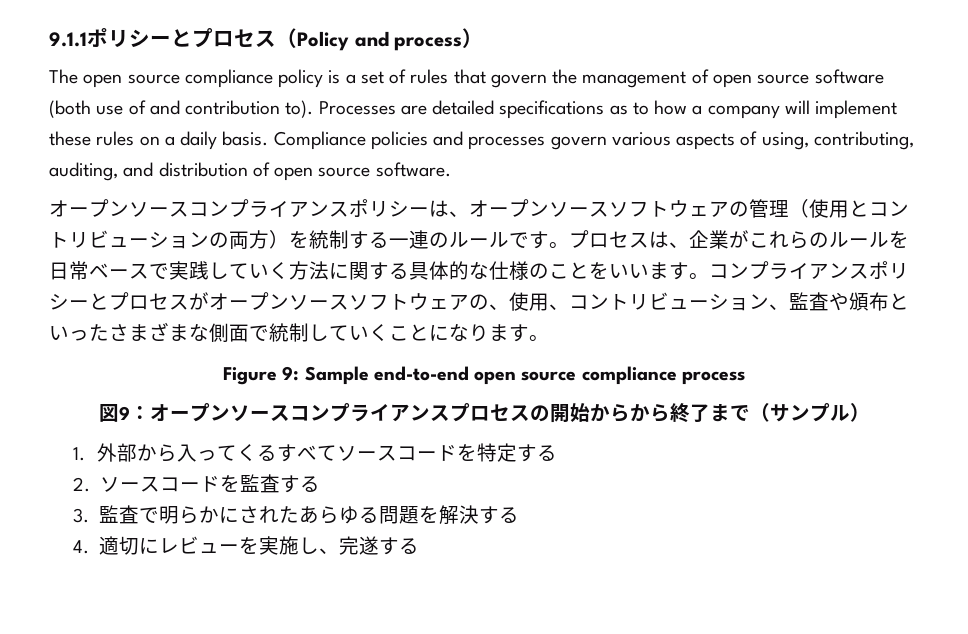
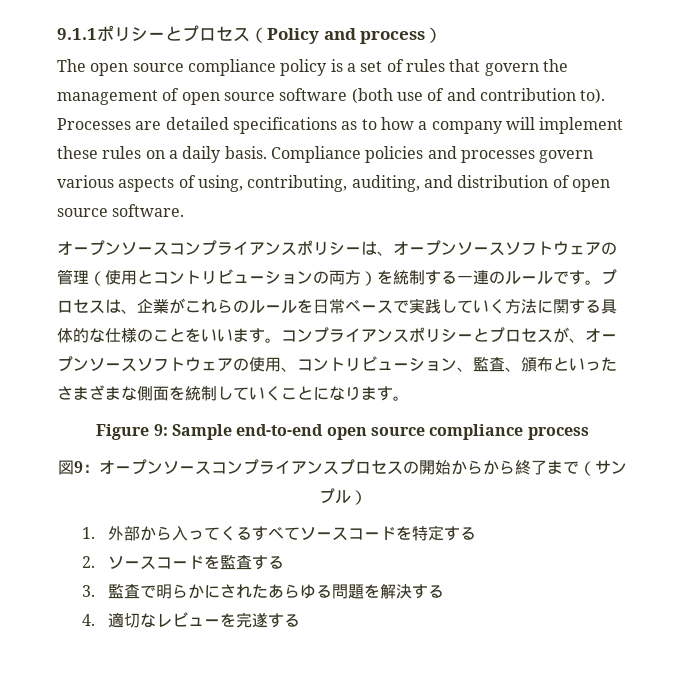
[209,292,509,310] オープンソースソフトウェアの、 -> [569,328,617,343] [57,356,249,372] 、オープンソースソフトウェアの
[829,292,849,311] や -> [505,367,521,372] 、
[249,325,269,341] で -> [169,386,185,400] を
[138,538,159,554] に -> [139,613,156,628] な
[258,536,339,555] 実施し、 -> (236, 620) none

